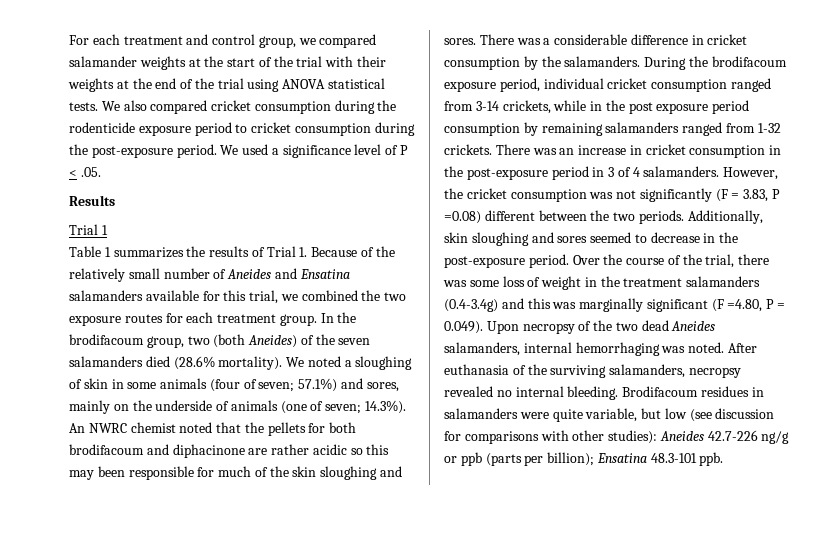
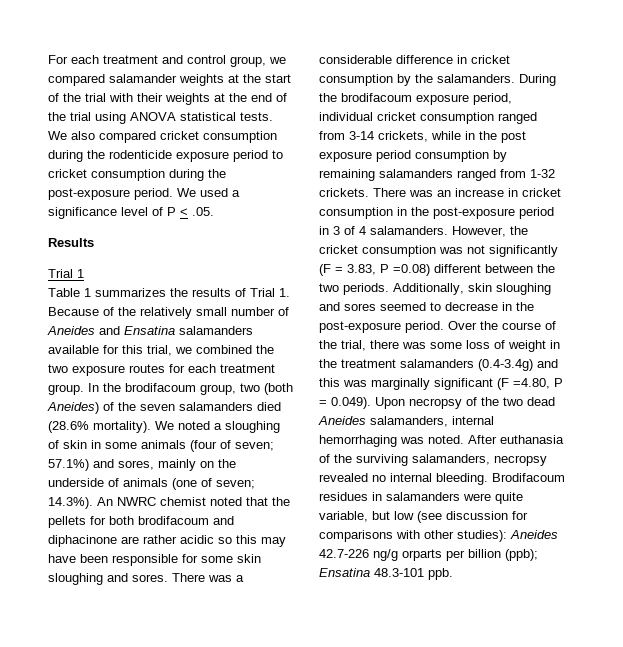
(94, 475) none -> [48,554,76,563] have
[218,466,289,477] much of the -> [201,556,233,563] some
[444,452,595,466] or ppb (parts per billion); -> [402,549,538,561] orparts per billion (ppb);

